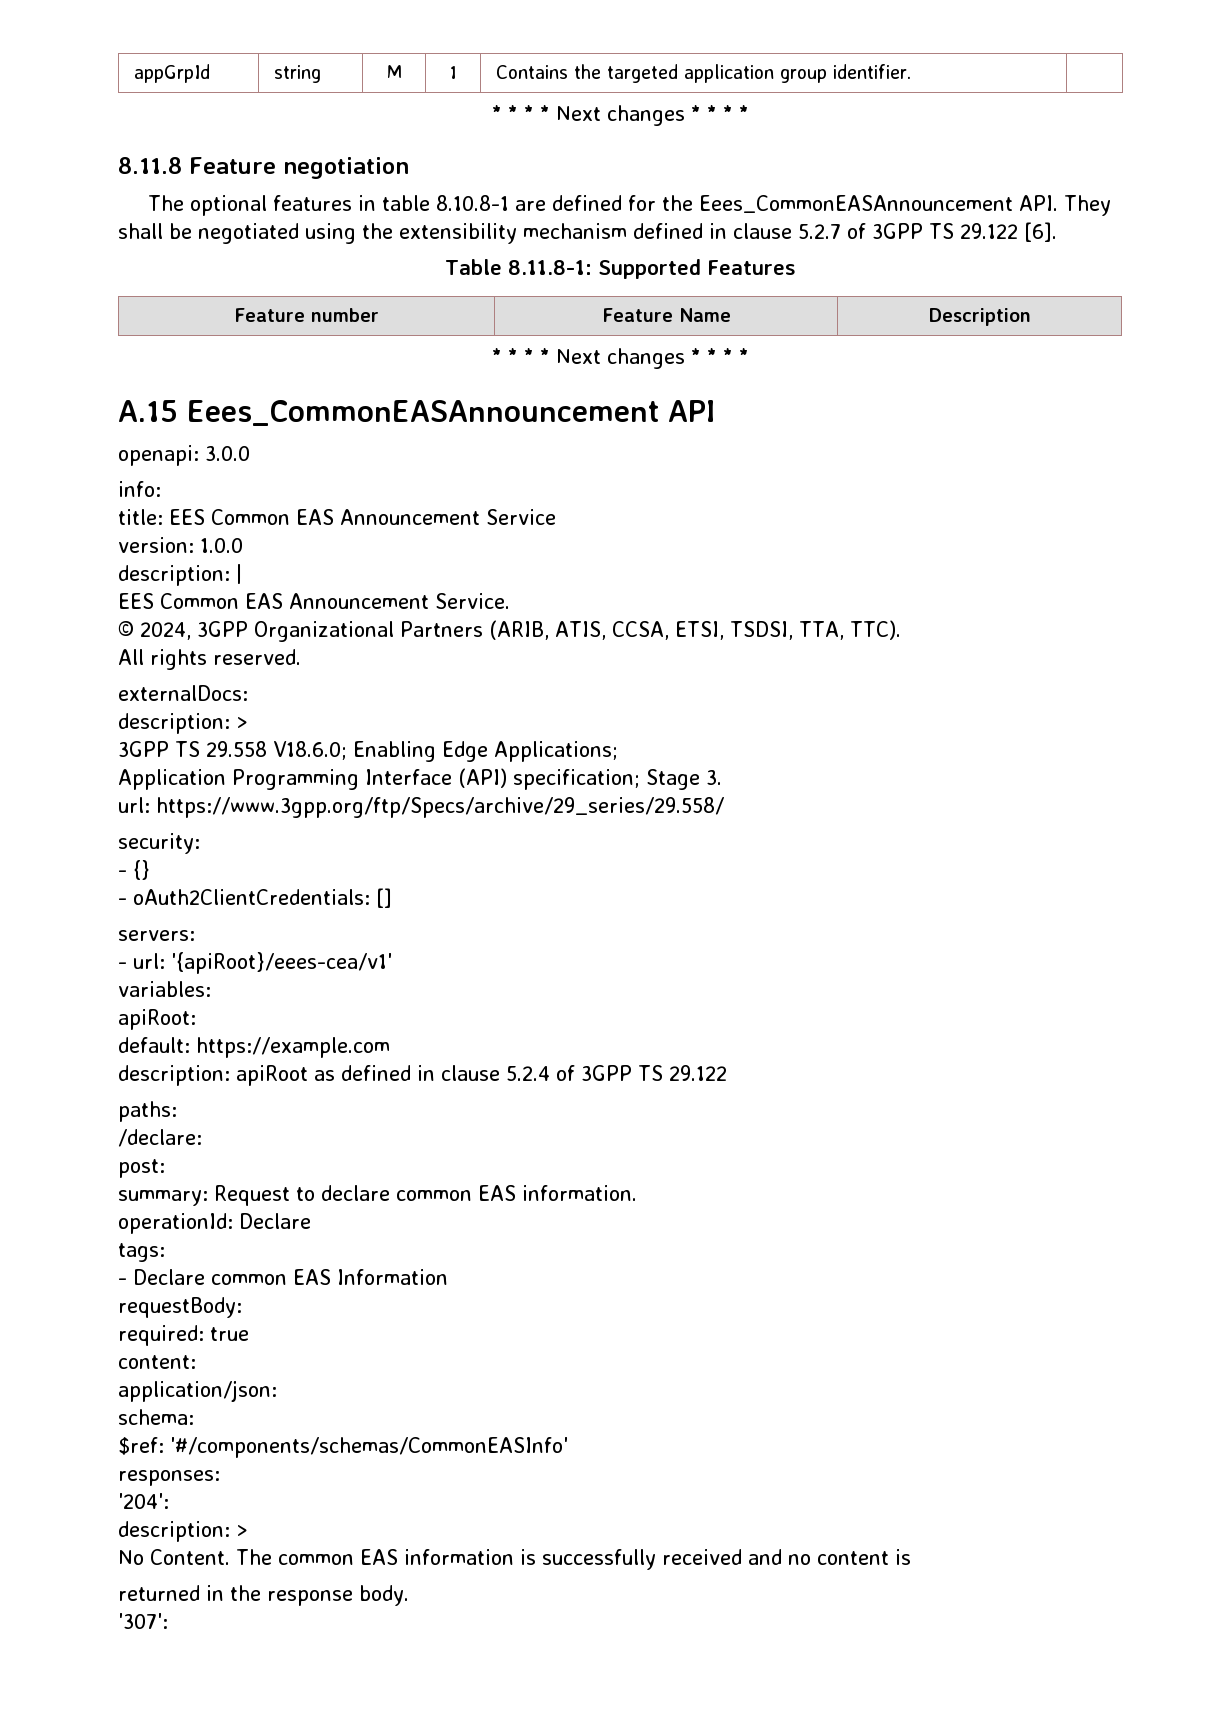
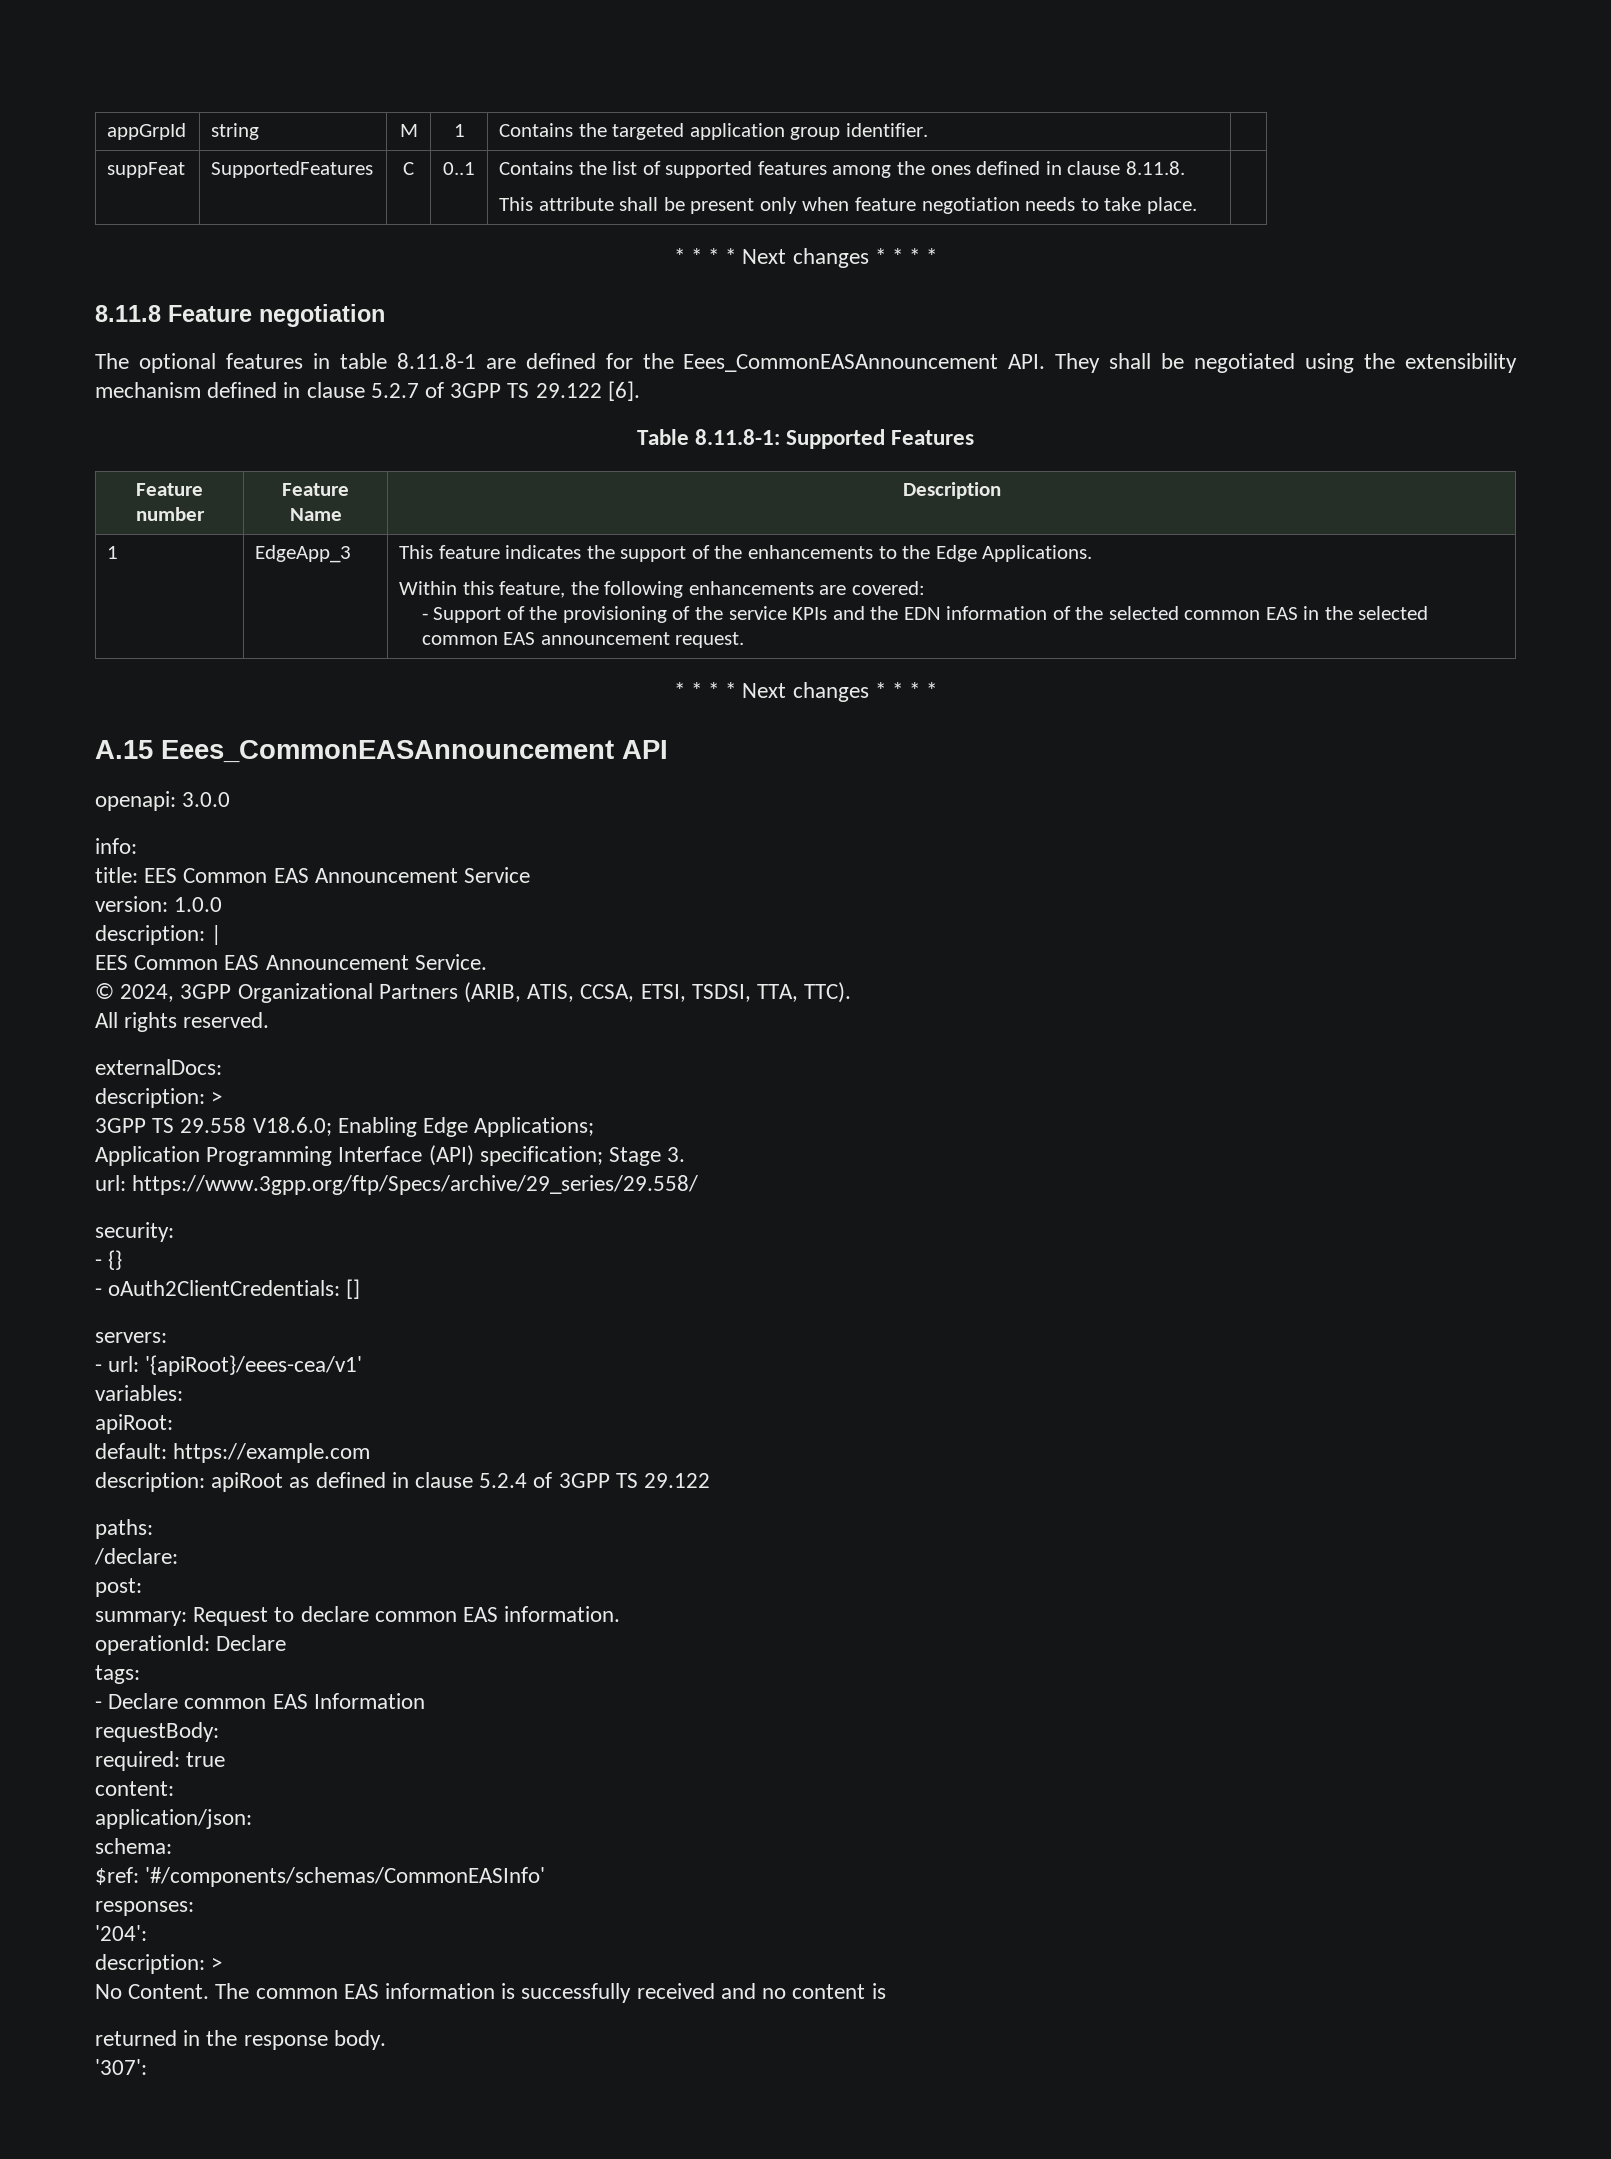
(911, 71) none -> [107,162,186,178] [211,161,374,178] [403,162,414,175] [443,162,475,175] [499,161,1185,178] [499,197,1197,214] // suppFeat | SupportedFeatures | C | 0..1 | Contains the list of supported features among the ones defined in clause 8.11.8. // This attribute shall be present only when feature negotiation needs to take place. |
[436,195,510,211] 8.10.8-1 -> [396,353,476,369] 8.11.8-1
(1031, 317) none -> [107,546,119,559] [255,545,352,563] [399,545,1093,562] [399,581,925,598] [421,606,1429,623] [421,632,745,648] // 1 | EdgeApp_3 | This feature indicates the support of the enhancements to the Edge Applications. // Within this feature, the following enhancements are covered: // - Support of the provisioning of the service KPIs and the EDN information of the selected common EAS in the selected common EAS announcement request.

